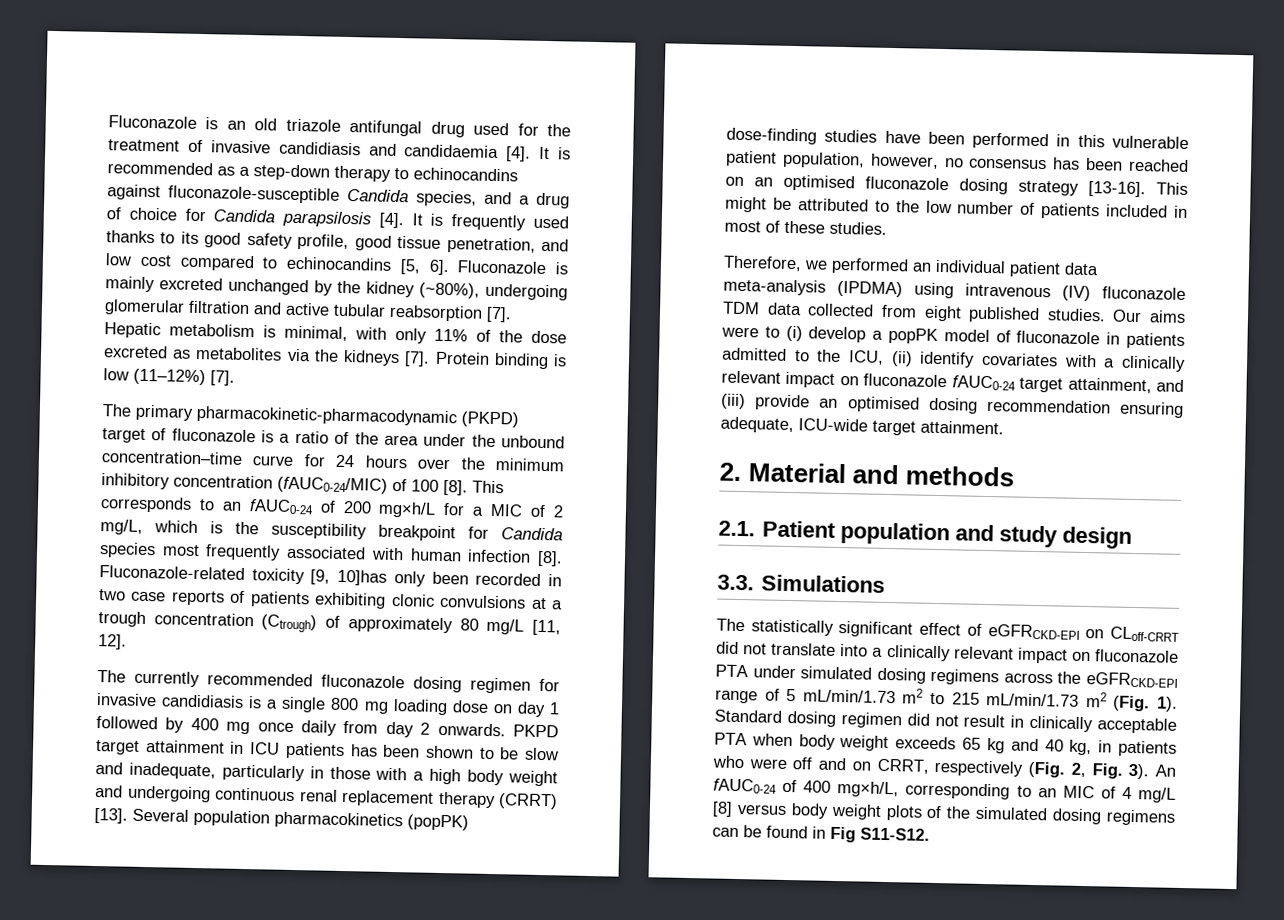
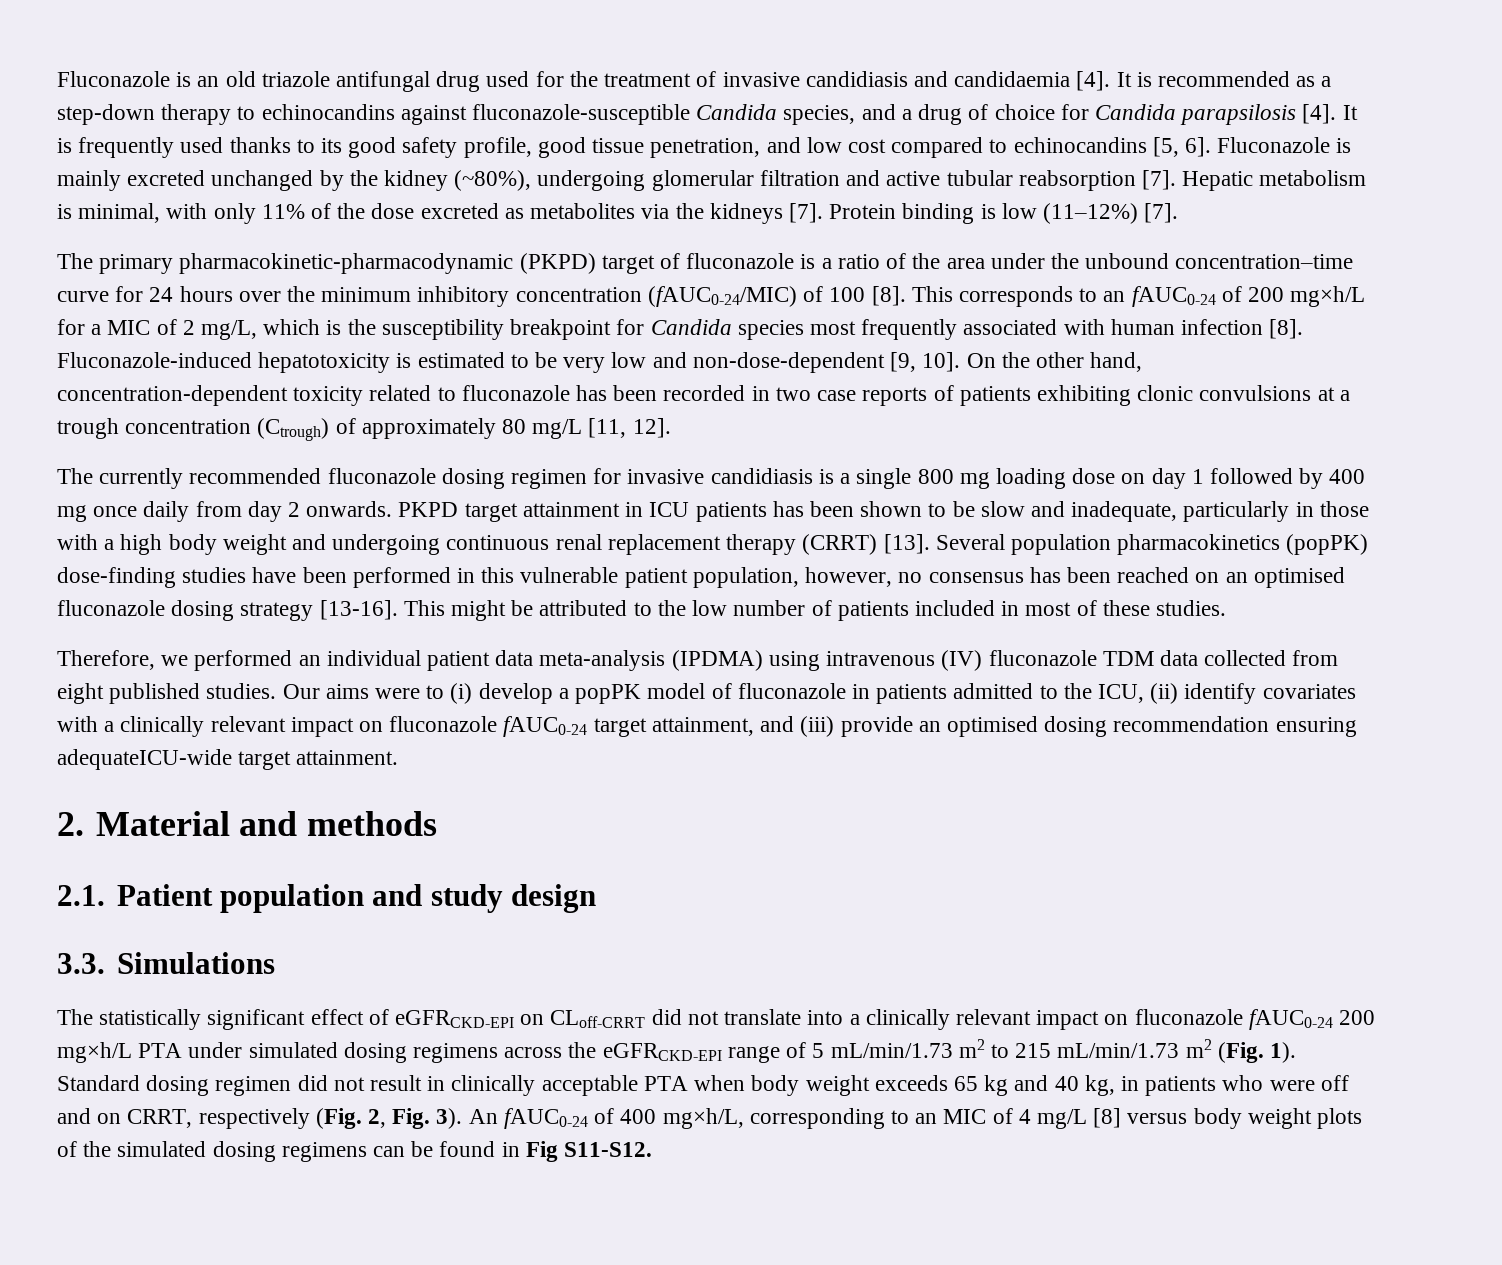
[99,565,426,587] Fluconazole-related toxicity [9, 10]has only -> [57,352,1143,373] [57,385,608,406] Fluconazole-induced hepatotoxicity is estimated to be very low and non-dose-dependent [9, 10]. On the other hand, concentration-dependent toxicity related to fluconazole has
[720,416,868,434] adequate, ICU-wide -> [57,749,232,770] adequateICU-wide
(1179, 656) none -> [1248,1009,1375,1030] [57,1042,132,1063] fAUC0-24 200 mg×h/L

